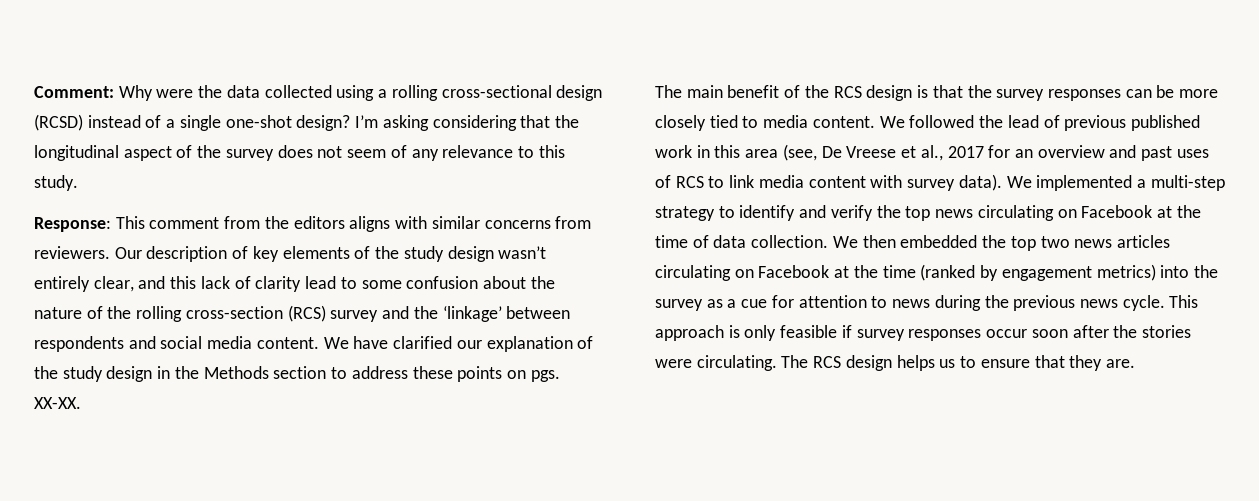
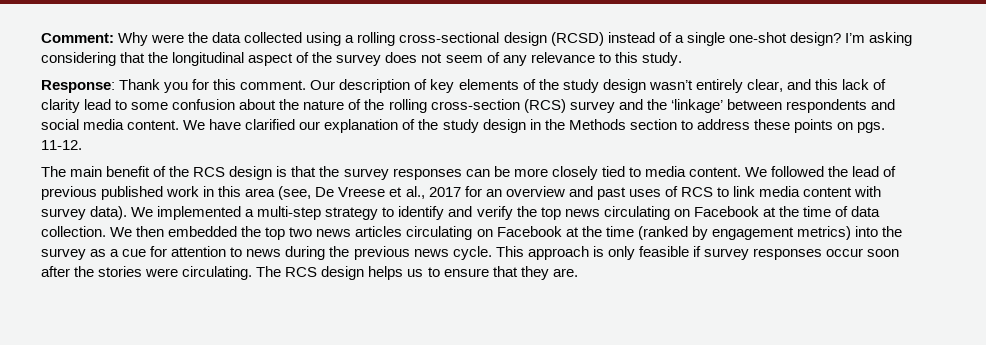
[115,216,592,232] [34,246,110,259] This comment from the editors aligns with similar concerns from reviewers. -> [119,79,307,93] Thank you for this comment.
[34,397,81,409] XX-XX. -> [41,140,82,150] 11-12.

